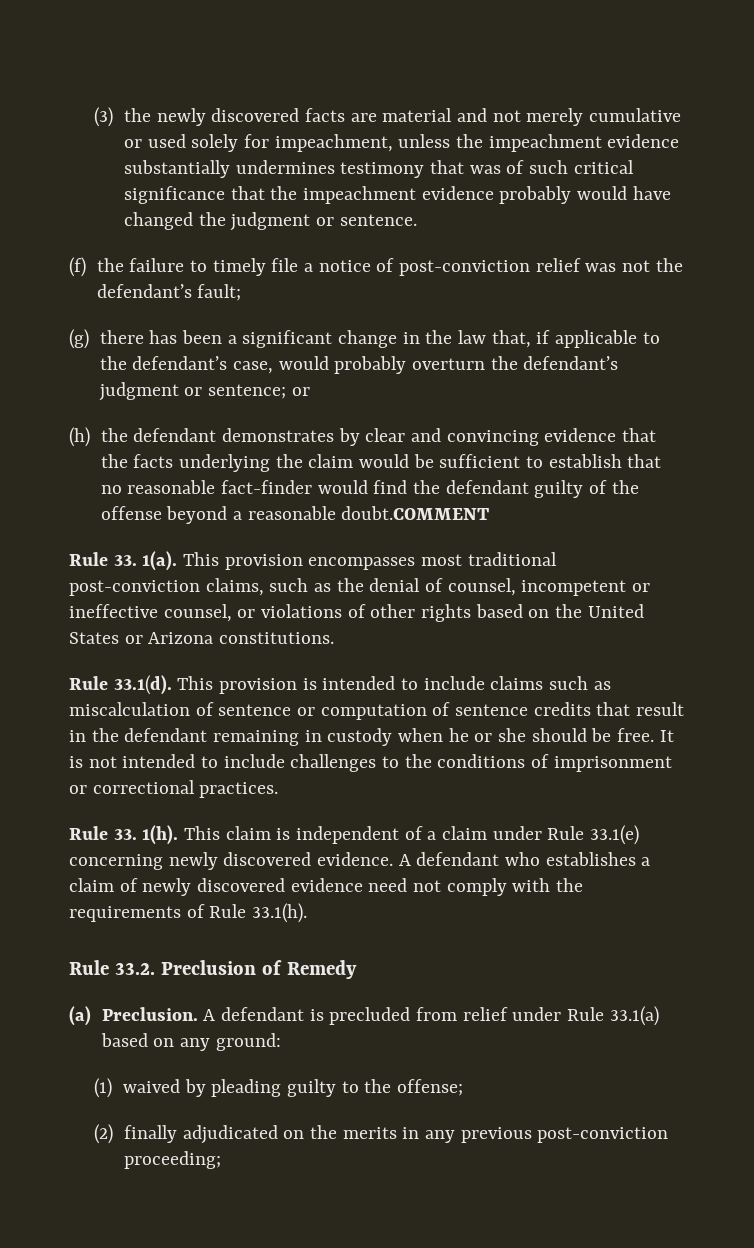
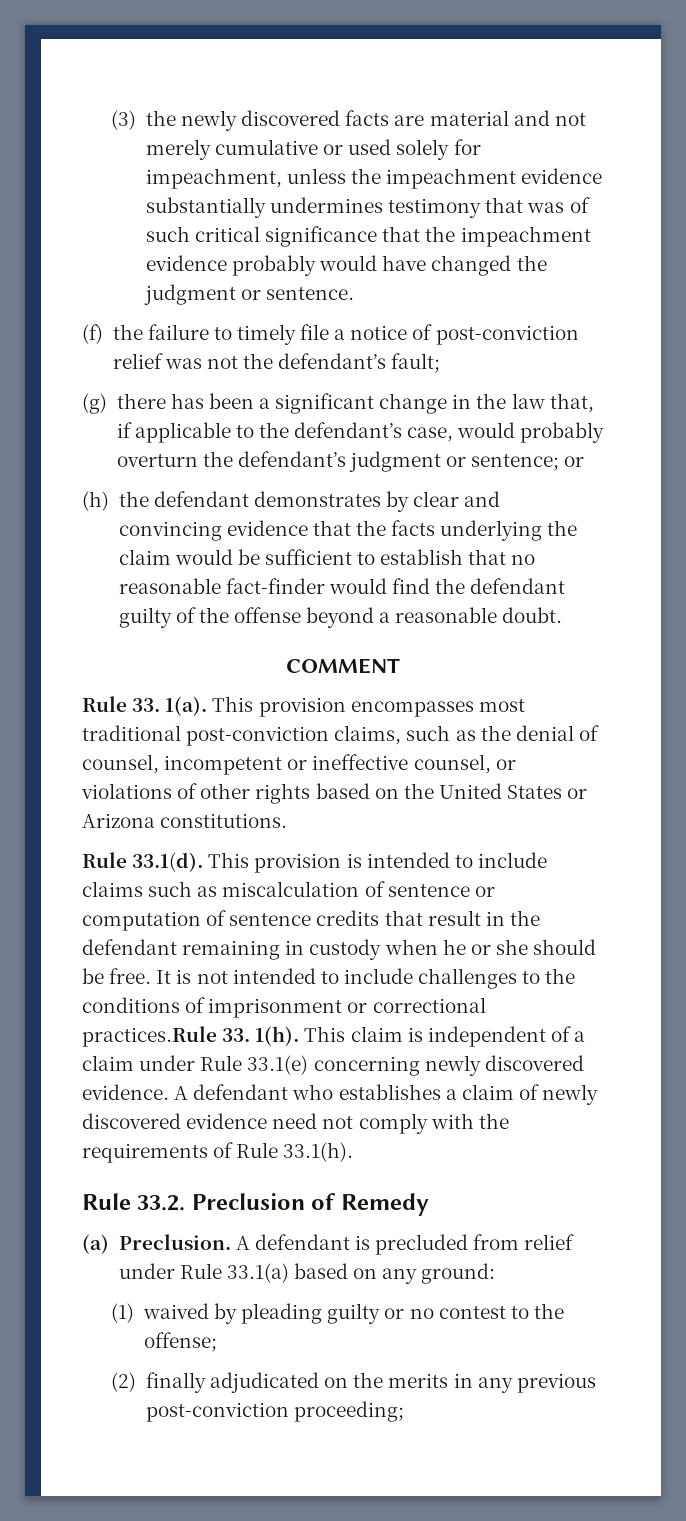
[341,506,490,520] doubt.COMMENT -> [502,607,563,623] [286,658,400,674] doubt. // COMMENT
[199,782,279,798] [69,826,108,840] practices. // Rule -> [82,1026,217,1047] practices.Rule
(336, 1088) none -> [384,1306,506,1319] or no contest

